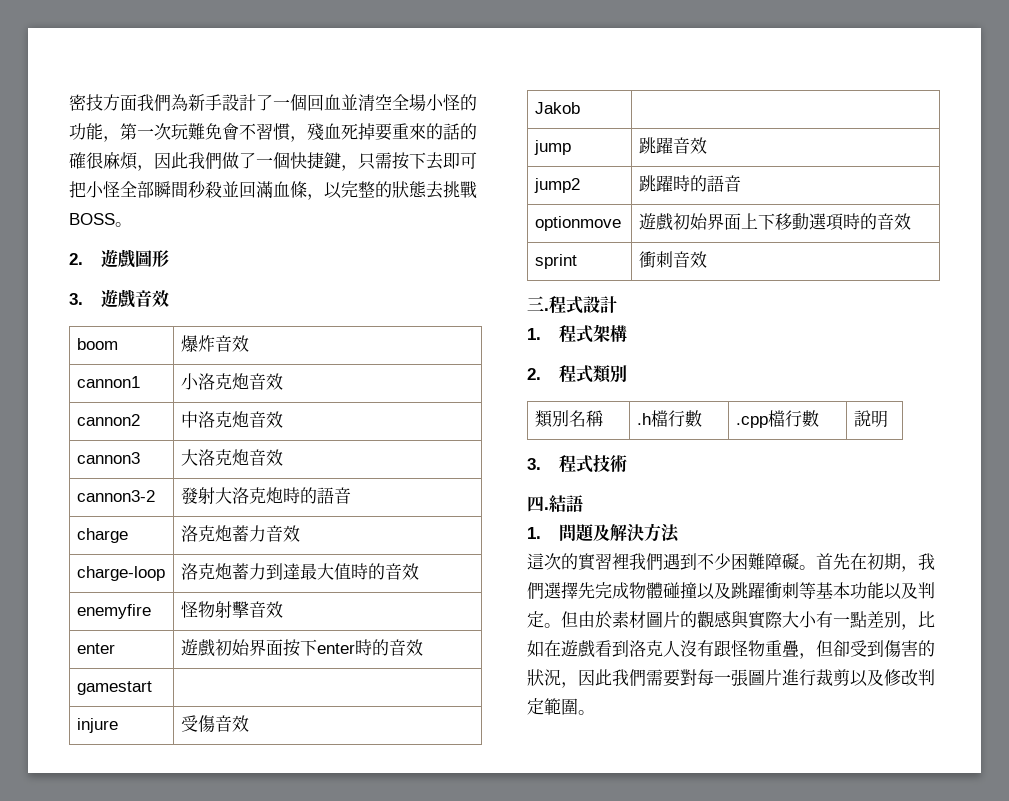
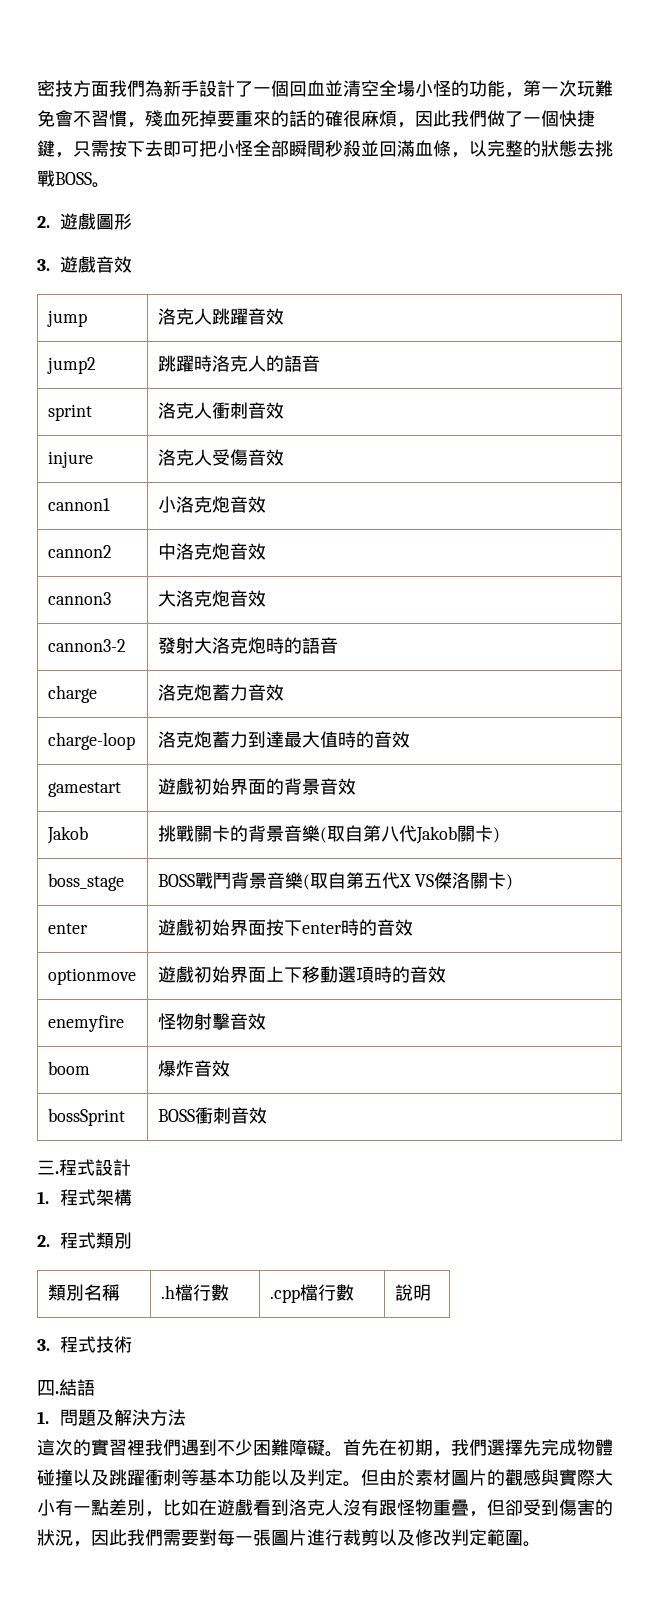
[76,338,118,350] [180,335,215,352] boom | 爆炸 -> [46,310,87,327] [157,308,284,325] [46,357,96,374] [157,355,320,372] [47,404,92,421] [157,402,284,419] [47,451,93,468] [157,449,248,466] jump | 洛克人跳躍音效 // jump2 | 跳躍時洛克人的語音 // sprint | 洛克人衝刺音效 // injure | 洛克人受傷
[76,604,151,619] [180,601,283,618] enemyfire | 怪物射擊音效 -> [47,782,121,797] [157,778,356,795] [46,826,88,844] [157,825,500,844] [47,873,124,891] [157,872,513,890] gamestart | 遊戲初始界面的背景音效 // Jakob | 挑戰關卡的背景音樂(取自第八代Jakob關卡) // boss_stage | BOSS戰鬥背景音樂(取自第五代X VS傑洛關卡)
[76,681,152,695] [76,718,118,733] [180,715,249,733] [534,102,580,114] [533,140,571,155] [638,137,707,154] [533,178,580,193] [638,175,741,192] // gamestart | // injure | 受傷音效 // Jakob | // jump | 跳躍音效 // jump2 | 跳躍時的語音 -> (413, 927) none
[534,254,577,269] sprint | -> [47,1015,124,1032] [157,1013,266,1030] [47,1061,90,1075] [157,1060,230,1077] [47,1108,125,1126] [157,1109,195,1122] enemyfire | 怪物射擊音效 // boom | 爆炸音效 // bossSprint | BOSS

